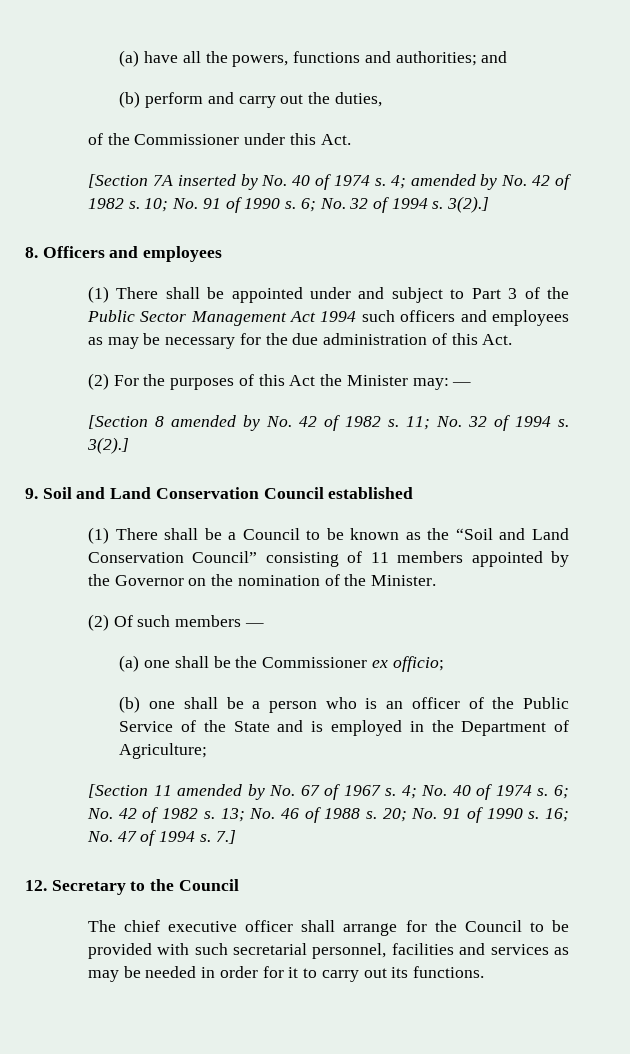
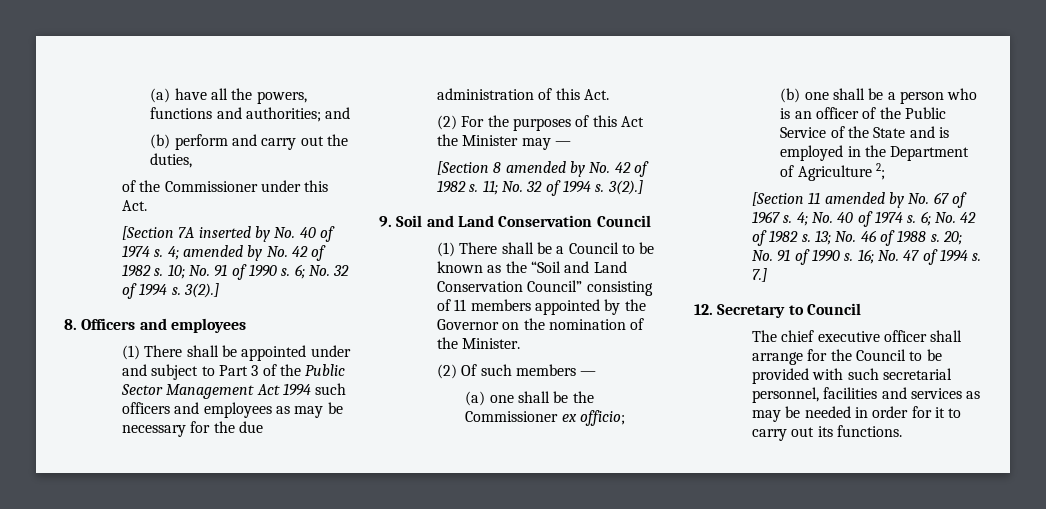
[412,378,449,390] may: -> [521,138,551,150] may
[328,487,414,499] established -> (651, 221) none
[119,743,208,759] Agriculture; -> [797,163,886,181] Agriculture 2;
[150,879,175,891] the -> (804, 310) none

